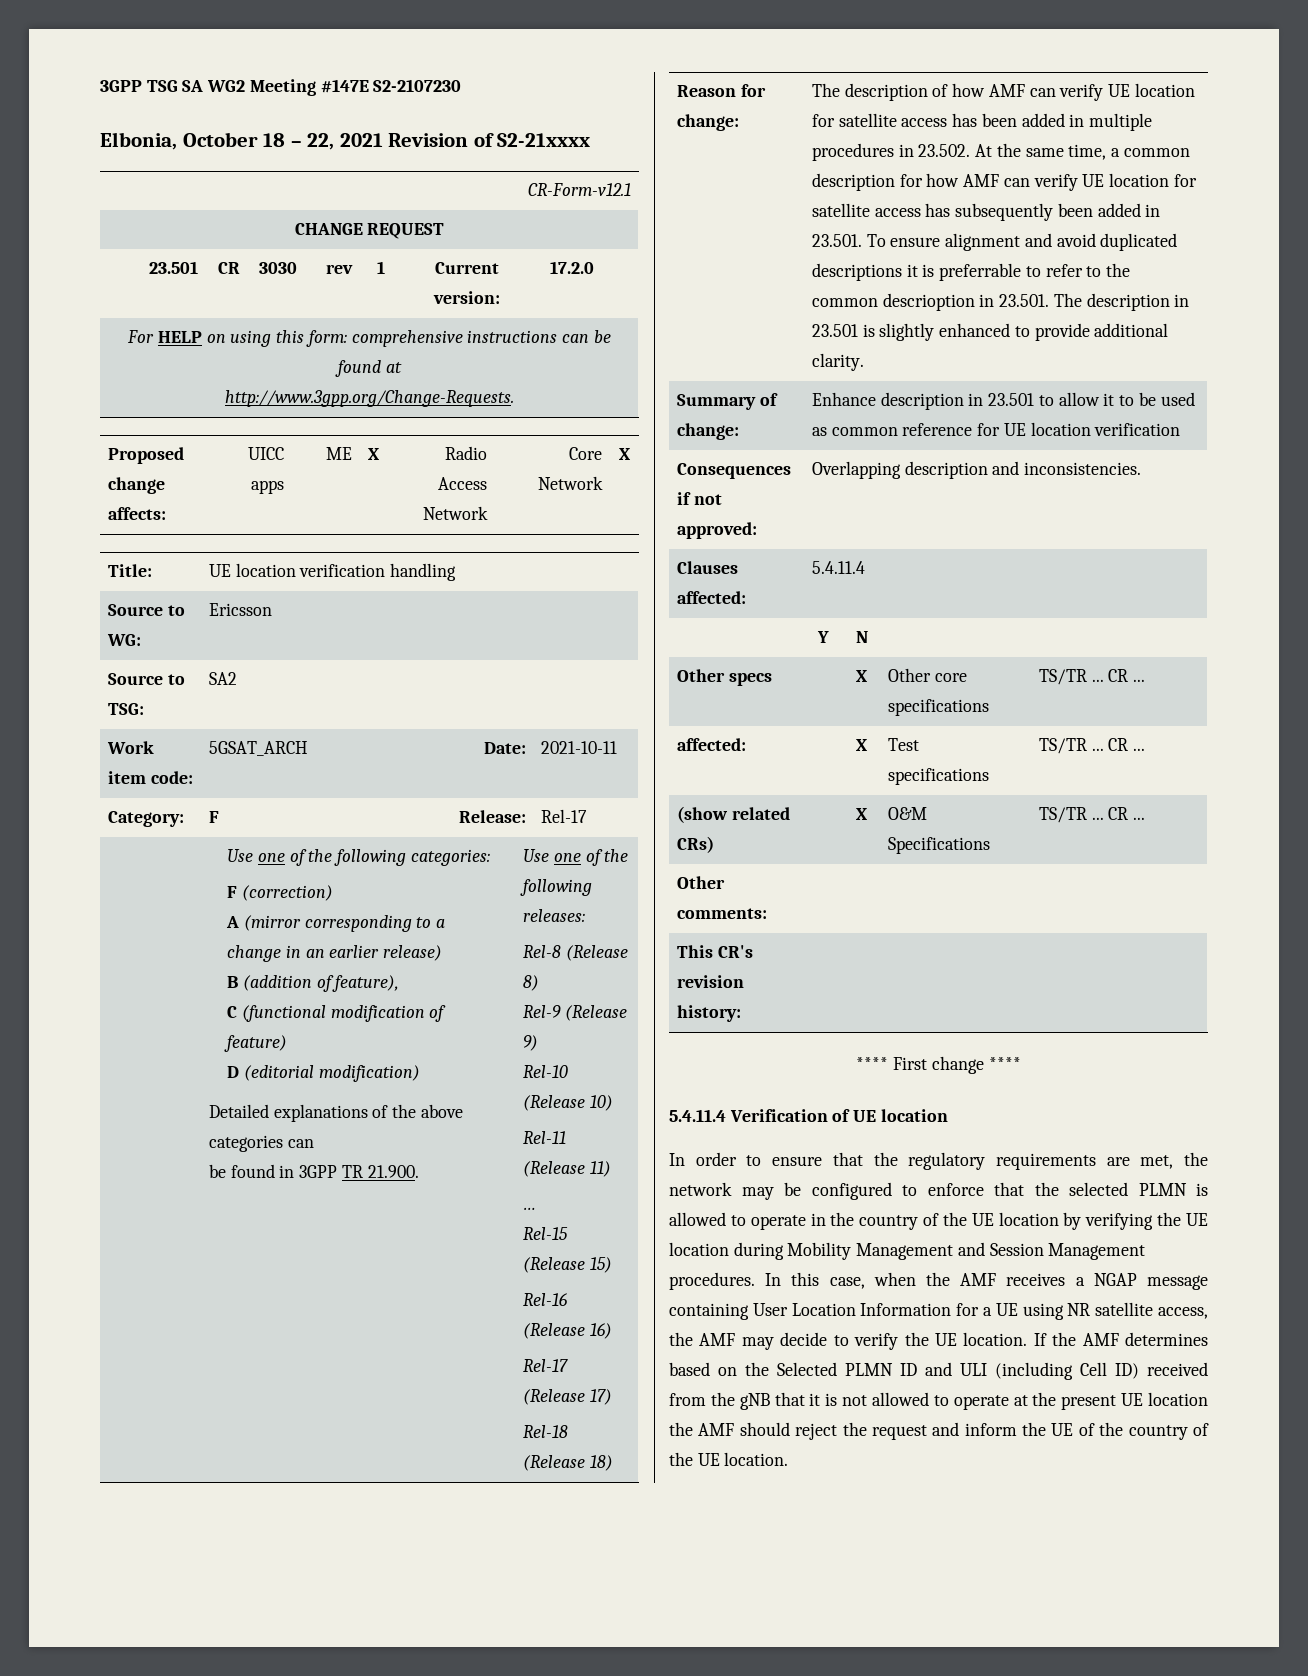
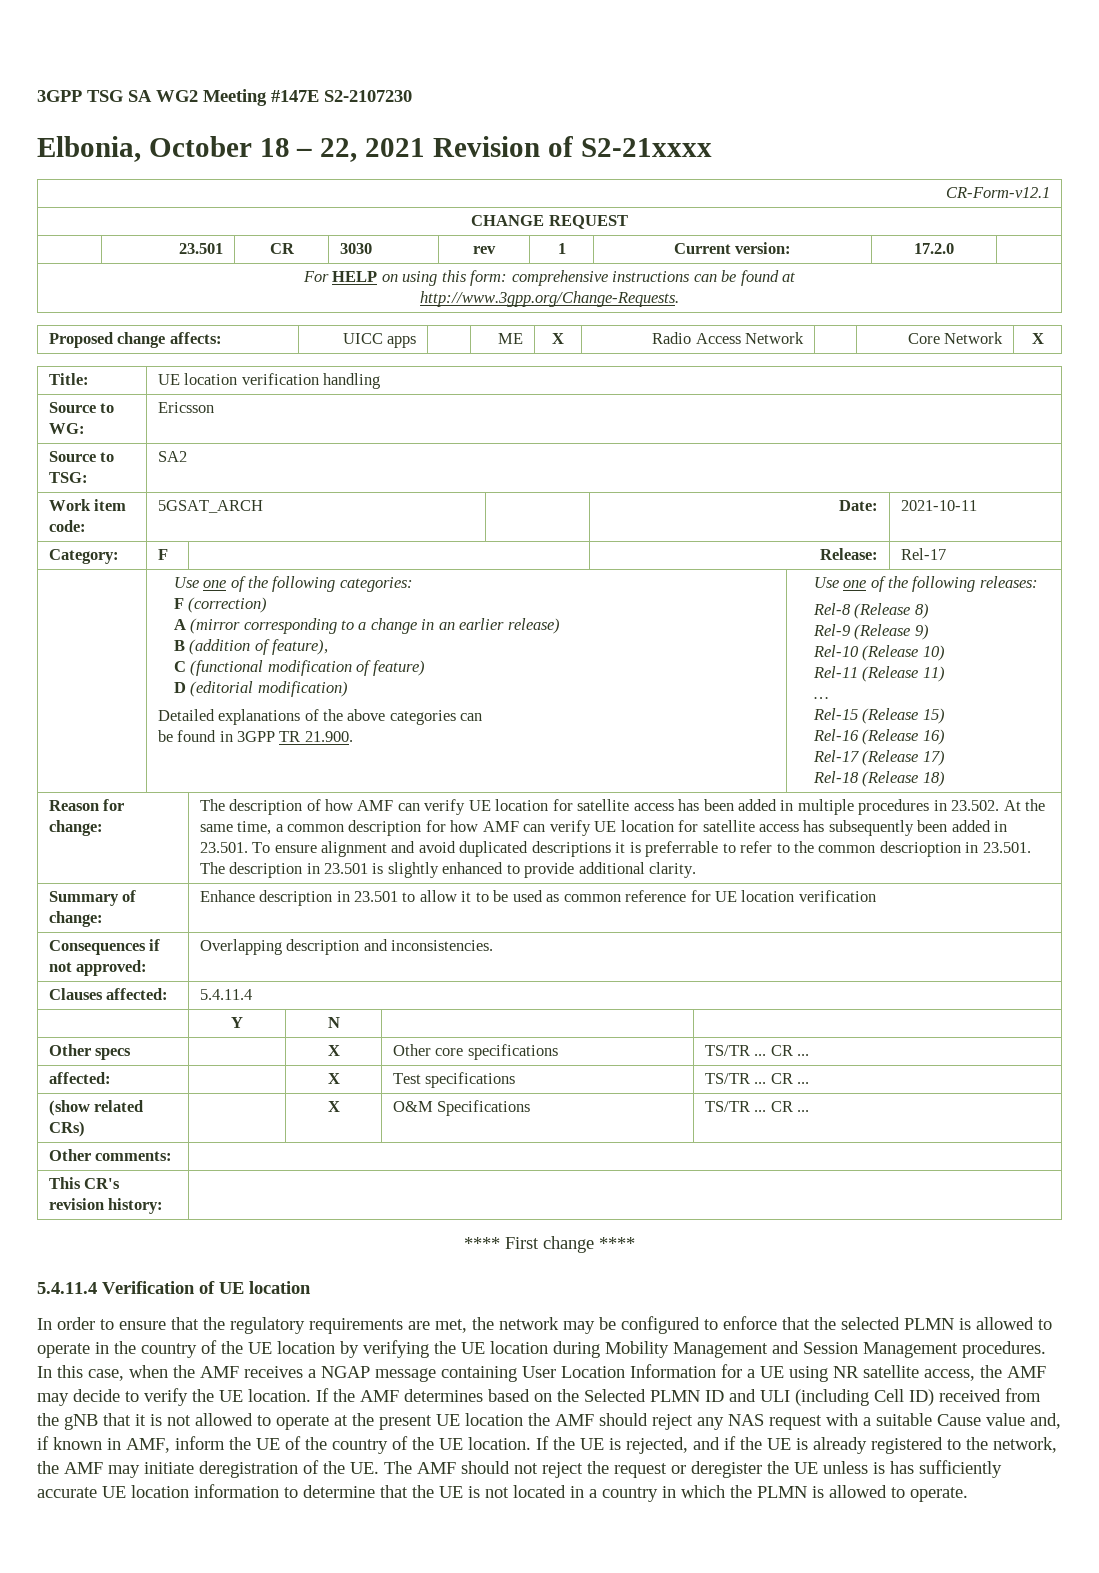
[842,1422,960,1440] the request and -> [697,1413,1061,1430] [37,1436,170,1453] any NAS request with a suitable Cause value and, if known in AMF,
(789, 1459) none -> [536,1436,1057,1454] [37,1460,1002,1478] [37,1484,968,1502] If the UE is rejected, and if the UE is already registered to the network, the AMF may initiate deregistration of the UE. The AMF should not reject the request or deregister the UE unless is has sufficiently accurate UE location information to determine that the UE is not located in a country in which the PLMN is allowed to operate.

